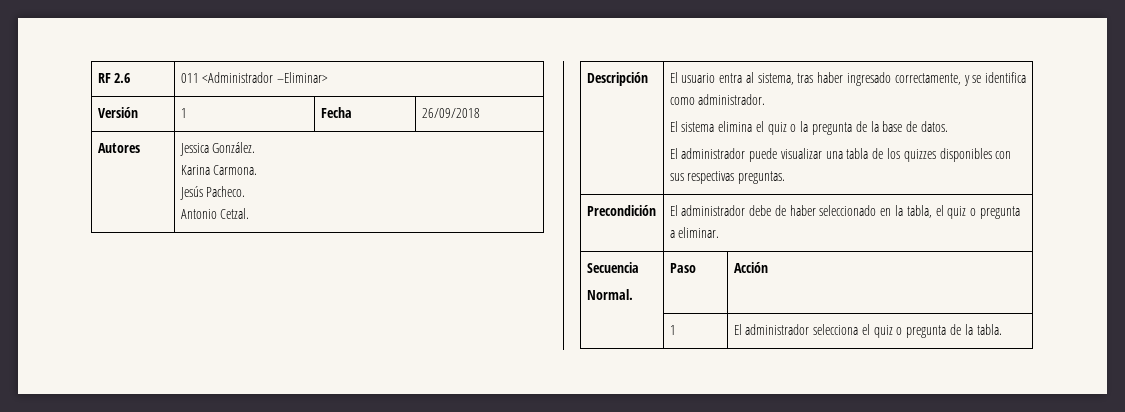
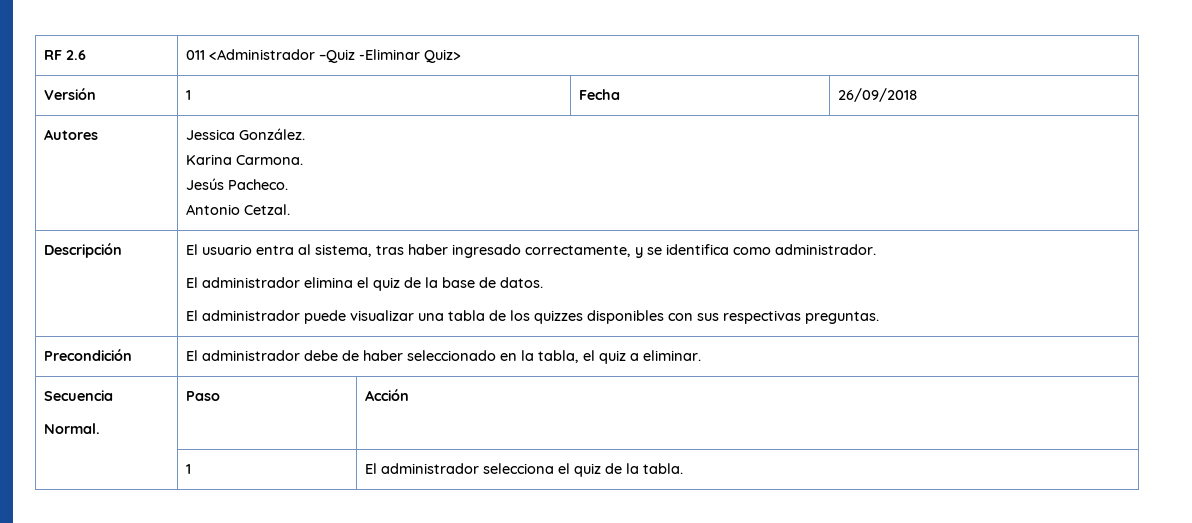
[277,72,329,83] –Eliminar> -> [319,49,462,63] –Quiz -Eliminar Quiz>
[681,122,715,132] sistema -> [202,277,301,288] administrador
[790,121,853,135] o la pregunta -> (401, 284) none
[970,206,1020,219] o pregunta -> (627, 357) none
[896,325,947,338] o pregunta -> (602, 470) none

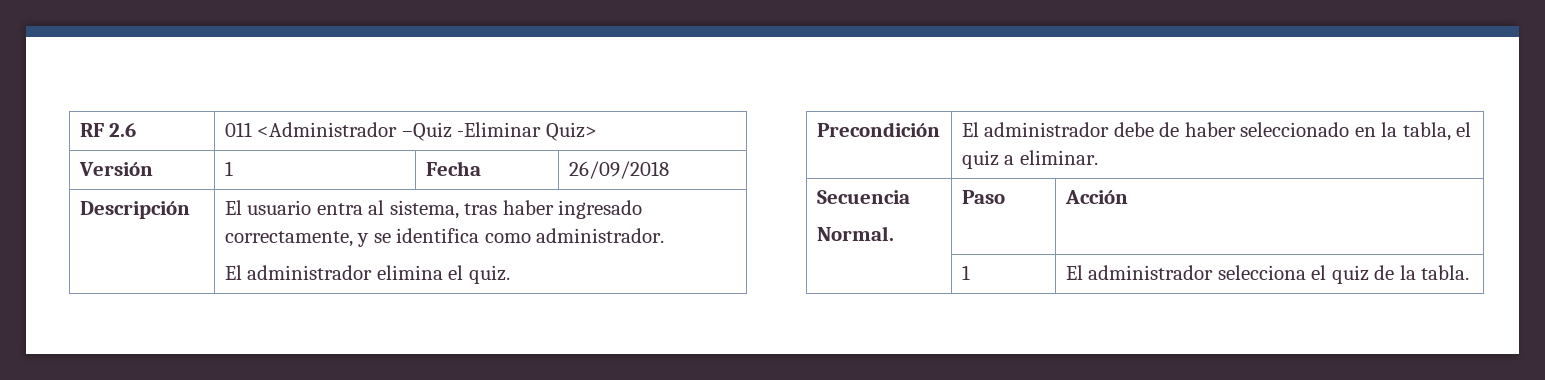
[44,129,99,140] [186,128,306,140] [186,154,304,165] [186,178,289,190] [186,204,291,215] // Autores | Jessica González. // Karina Carmona. // Jesús Pacheco. // Antonio Cetzal. -> (669, 170) none
[373,277,544,291] [186,310,880,324] quiz de la base de datos. // El administrador puede visualizar una tabla de los quizzes disponibles con sus respectivas preguntas. -> [468,265,510,284] quiz.

